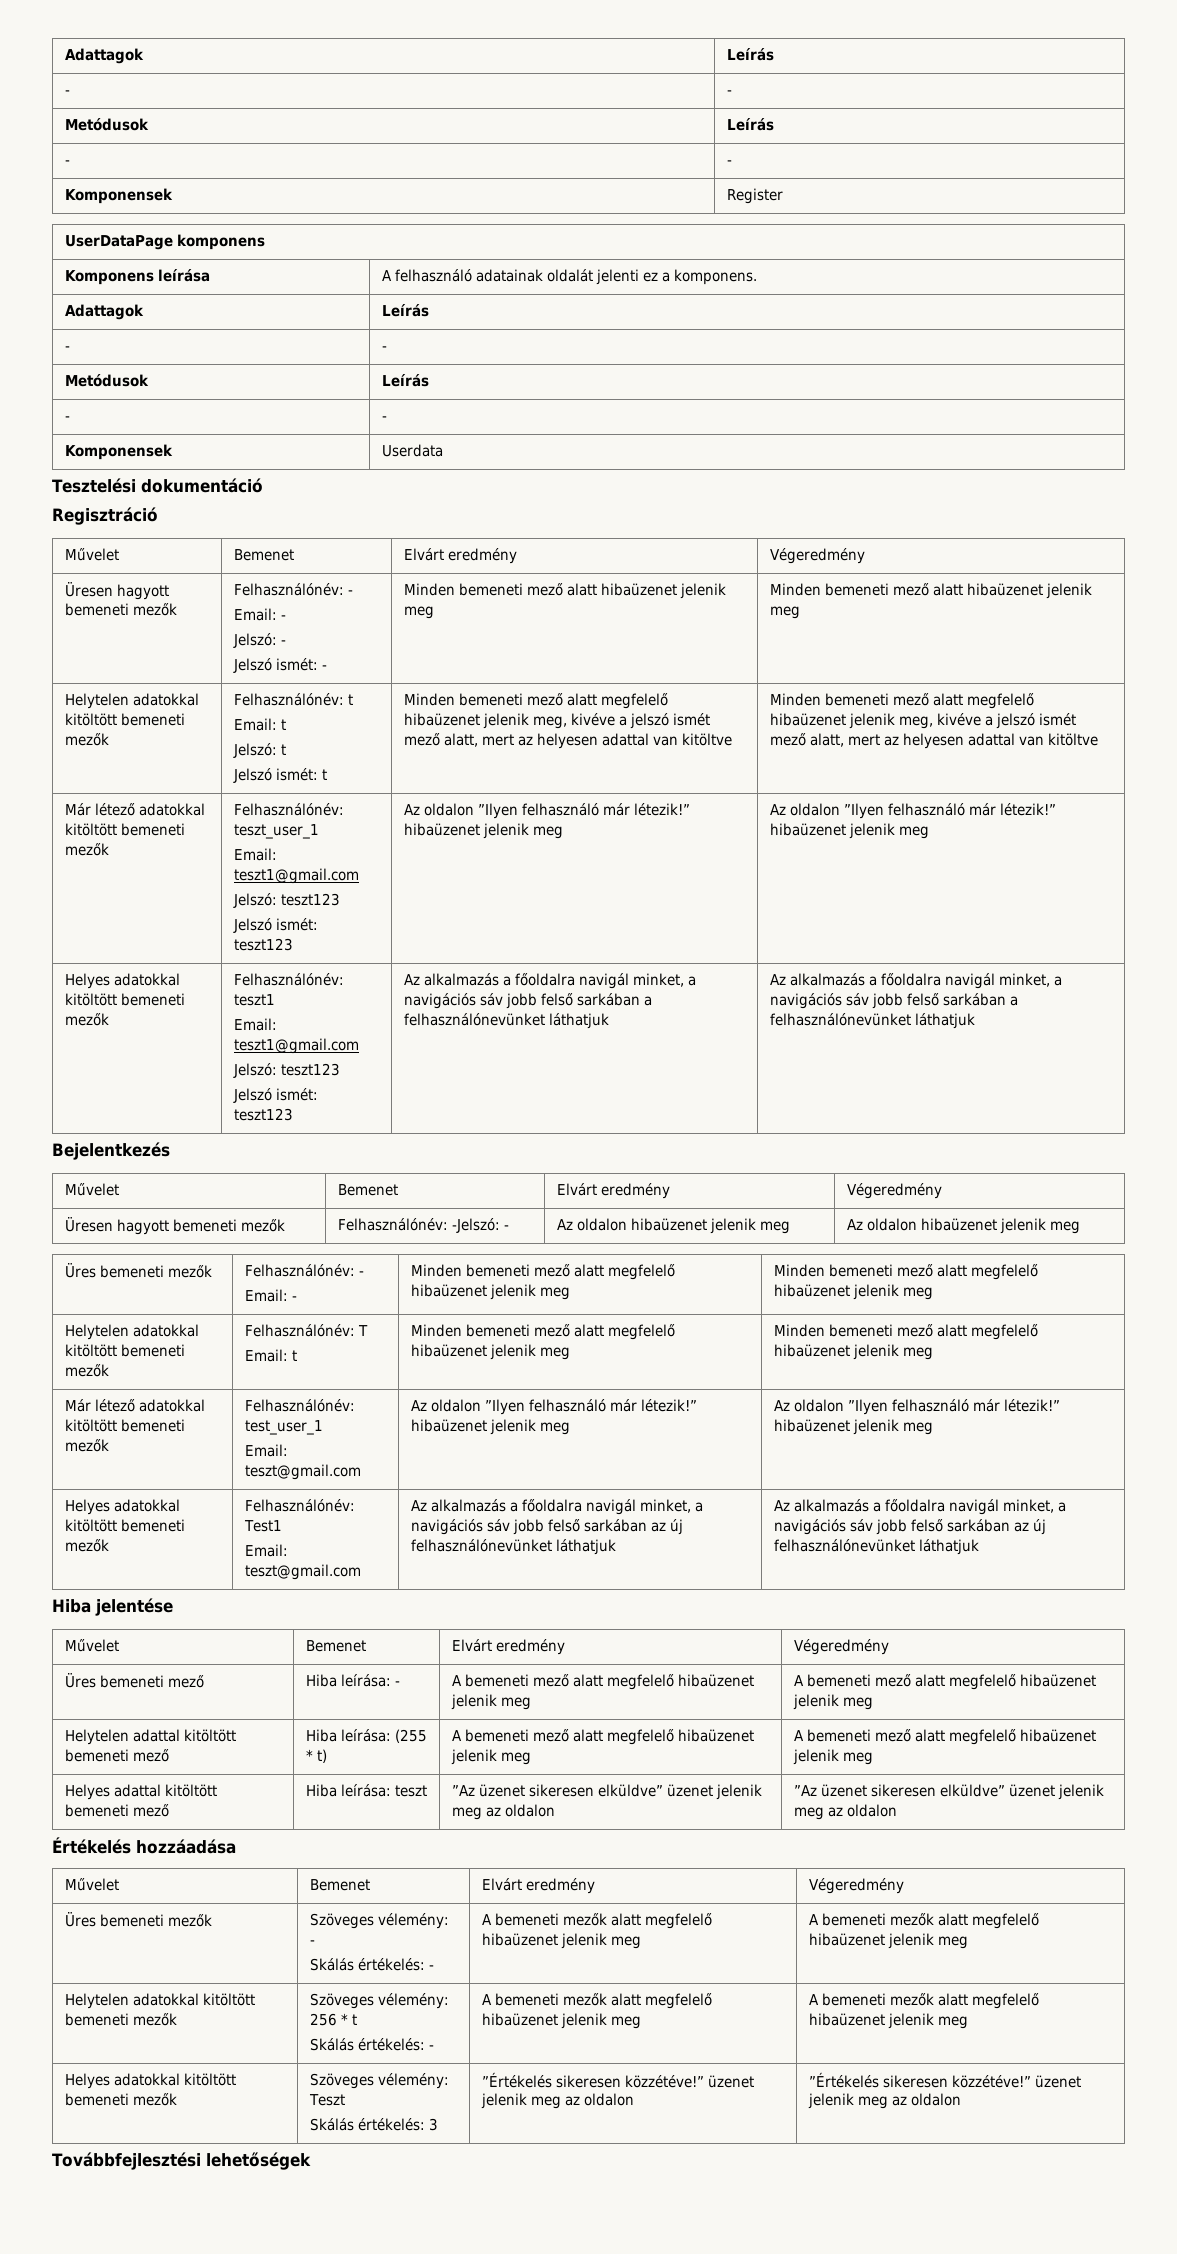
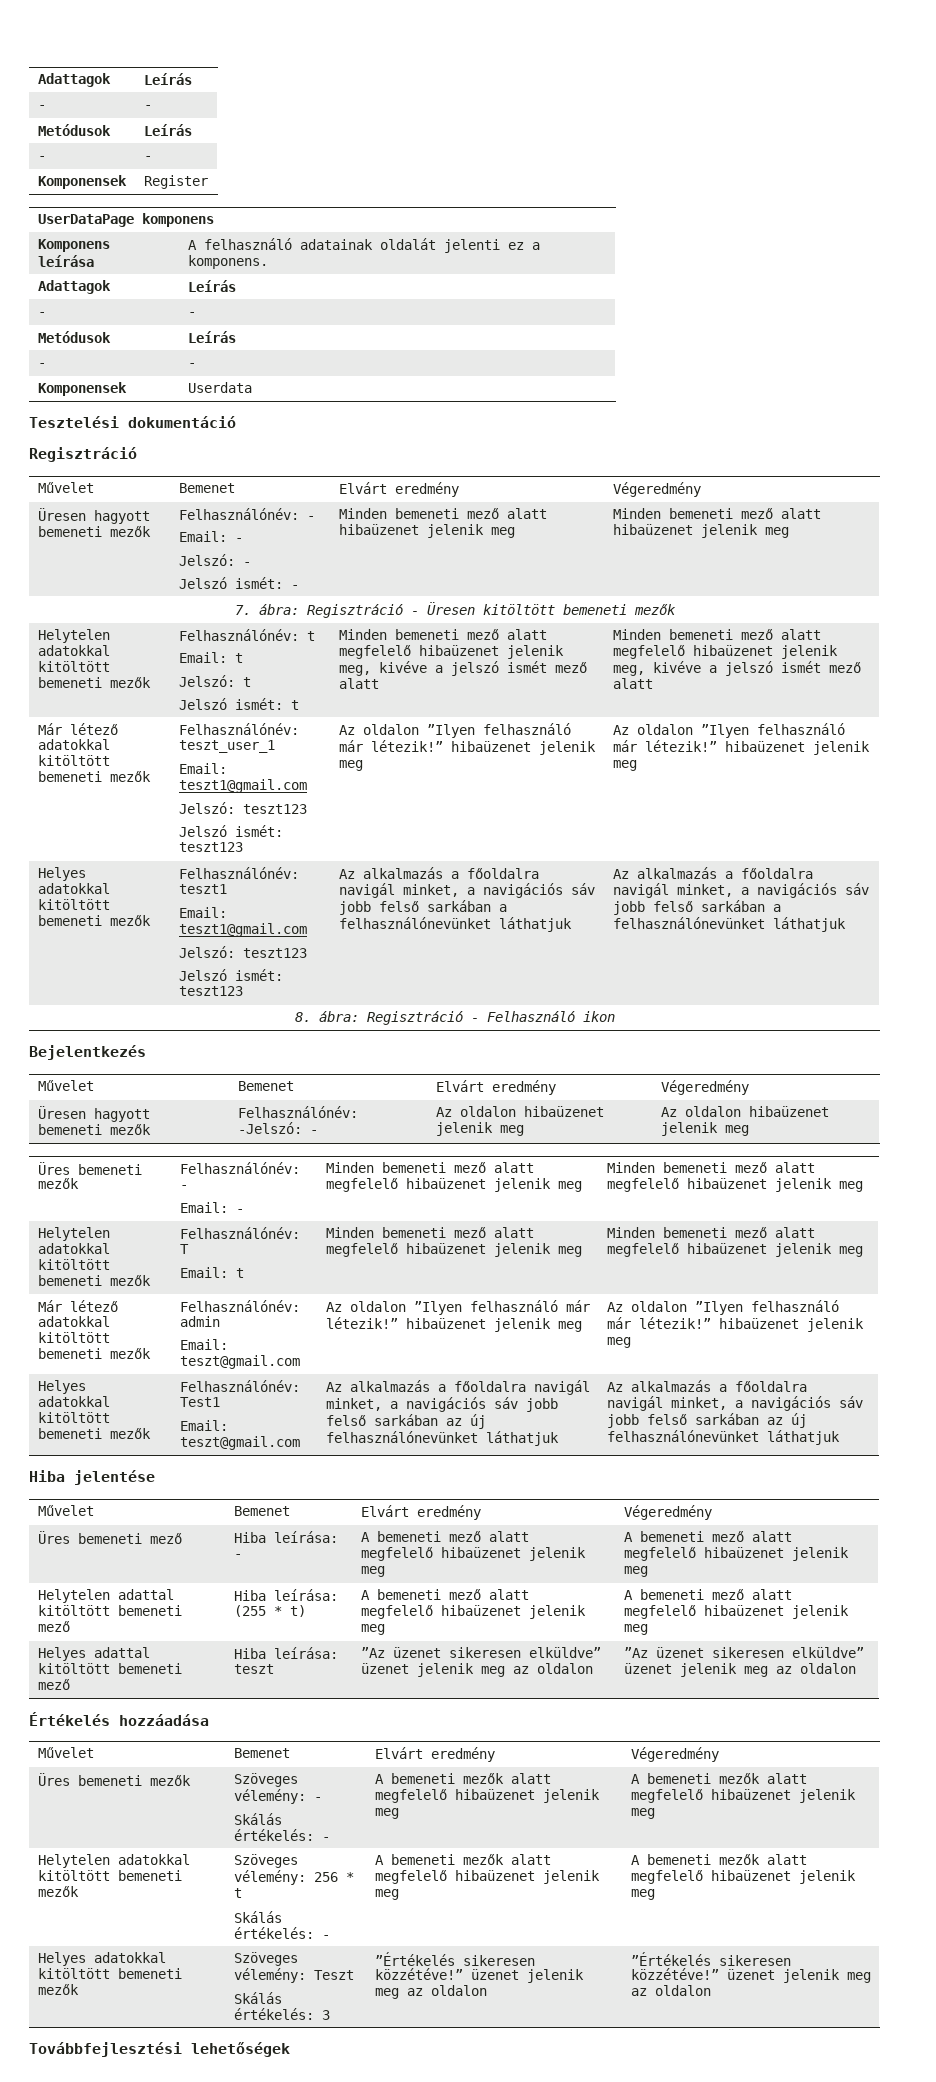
(800, 612) none -> [234,602,676,618] // 7. ábra: Regisztráció - Üresen kitöltött bemeneti mezők
[443,733,733,749] alatt, mert az helyesen adattal van kitöltve -> [338,678,379,689] alatt
[809,733,1099,749] alatt, mert az helyesen adattal van kitöltve -> [612,678,653,689] alatt
(975, 1021) none -> [294,1011,615,1025] // 8. ábra: Regisztráció - Felhasználó ikon
[244,1420,323,1435] test_user_1 -> [179,1316,220,1327] admin

